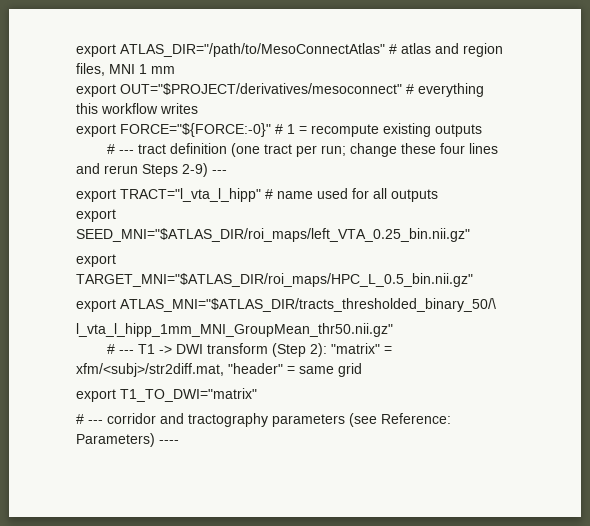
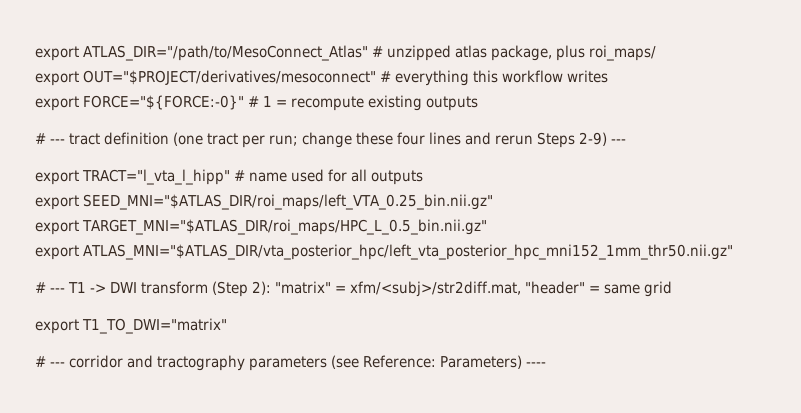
[76,43,503,57] [76,63,175,76] export ATLAS_DIR="/path/to/MesoConnectAtlas" # atlas and region files, MNI 1 mm -> [35,45,656,61] export ATLAS_DIR="/path/to/MesoConnect_Atlas" # unzipped atlas package, plus roi_maps/
[120,298,496,312] [76,323,393,337] ATLAS_MNI="$ATLAS_DIR/tracts_thresholded_binary_50/\ // l_vta_l_hipp_1mm_MNI_GroupMean_thr50.nii.gz" -> [83,244,733,260] ATLAS_MNI="$ATLAS_DIR/vta_posterior_hpc/left_vta_posterior_hpc_mni152_1mm_thr50.nii.gz"

